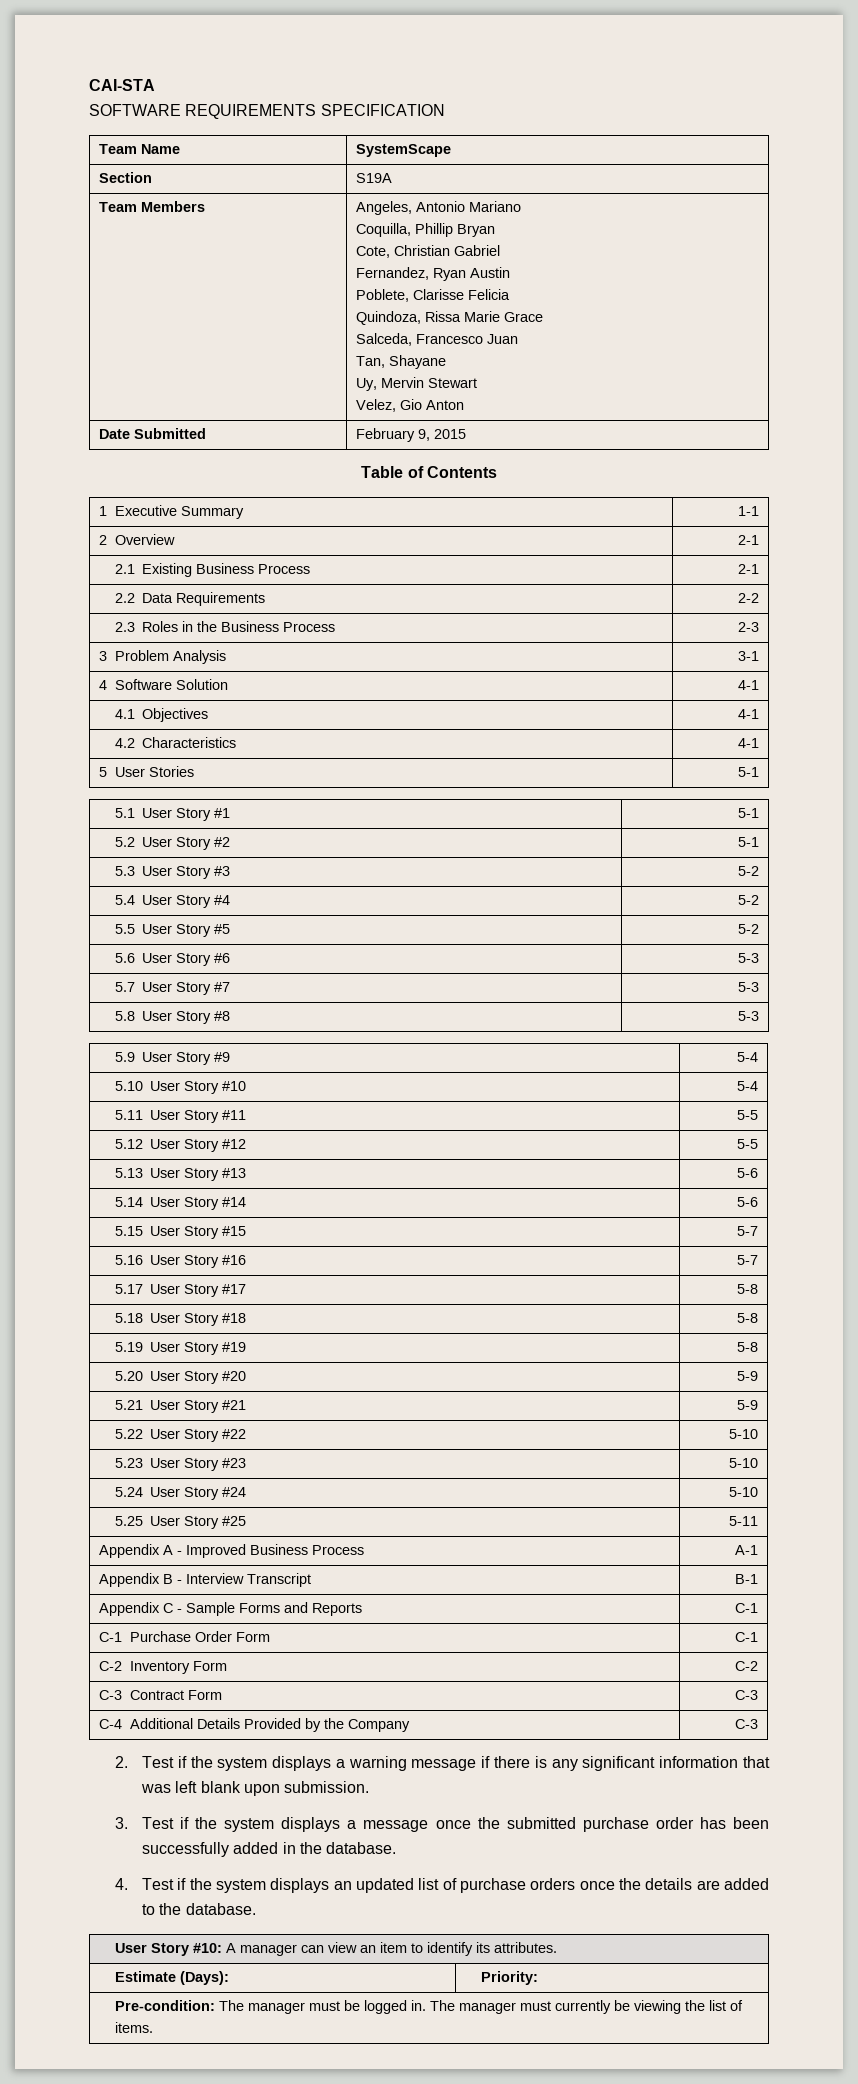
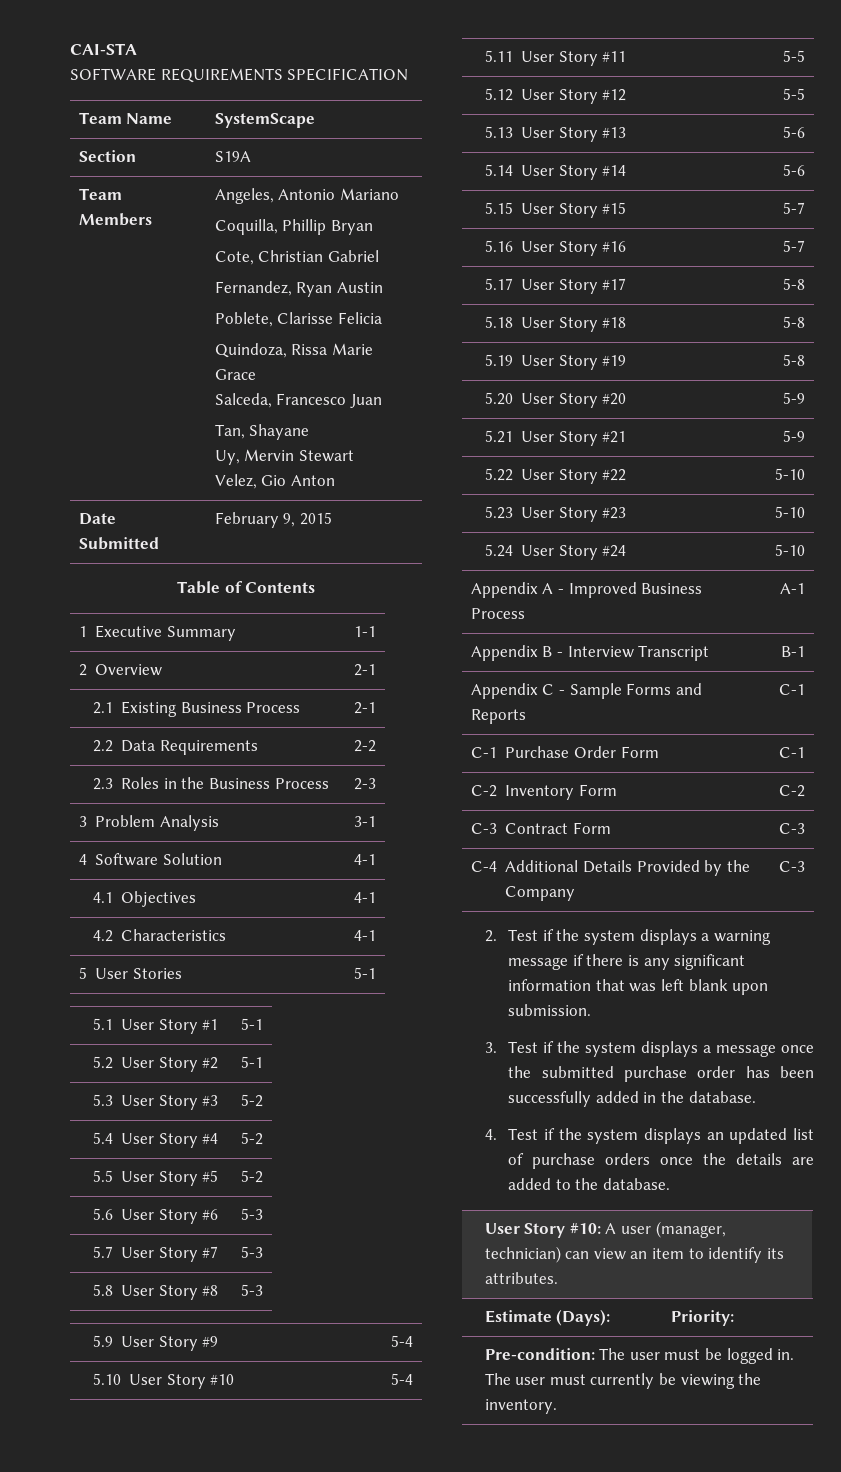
[115,1516,247,1529] [728,1516,758,1526] // 5.25 User Story #25 | 5-11 -> (806, 550) none
[240,1944,298,1956] manager -> [621,1221,726,1238] [484,1246,561,1263] user (manager, technician)
[248,2002,306,2014] manager -> [629,1352,660,1360] user
[459,2002,517,2014] manager -> [515,1377,546,1385] user
[709,2000,744,2011] [115,2022,154,2033] list of items. -> [484,1399,557,1414] inventory.

